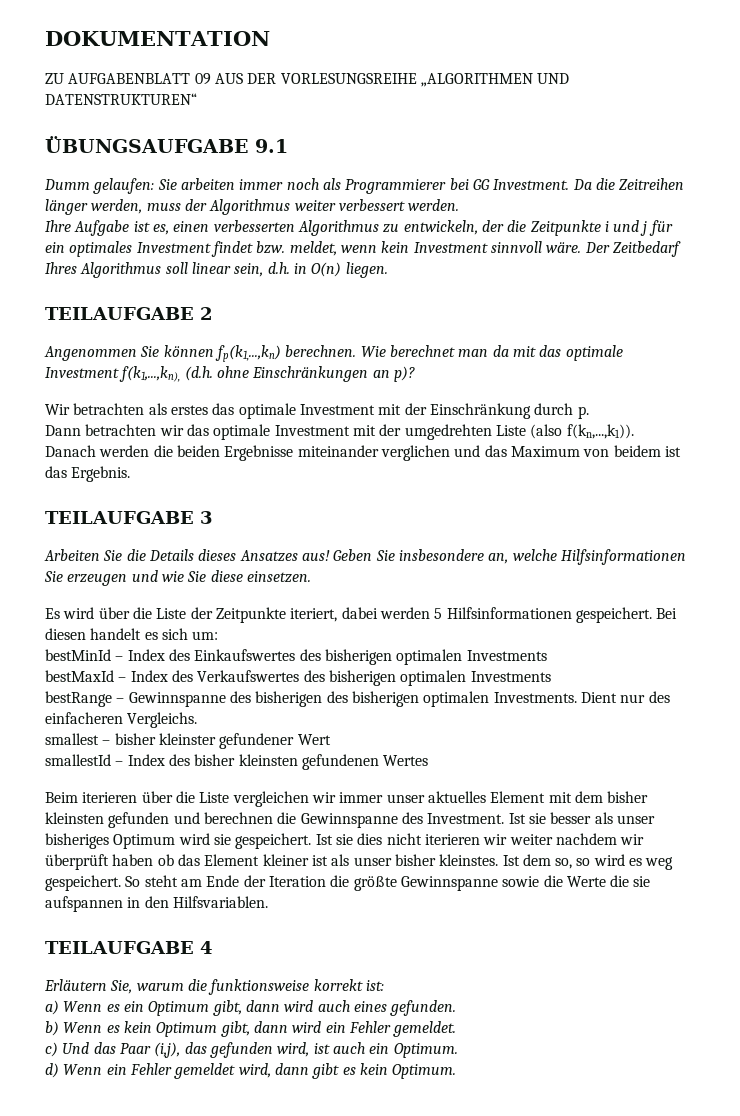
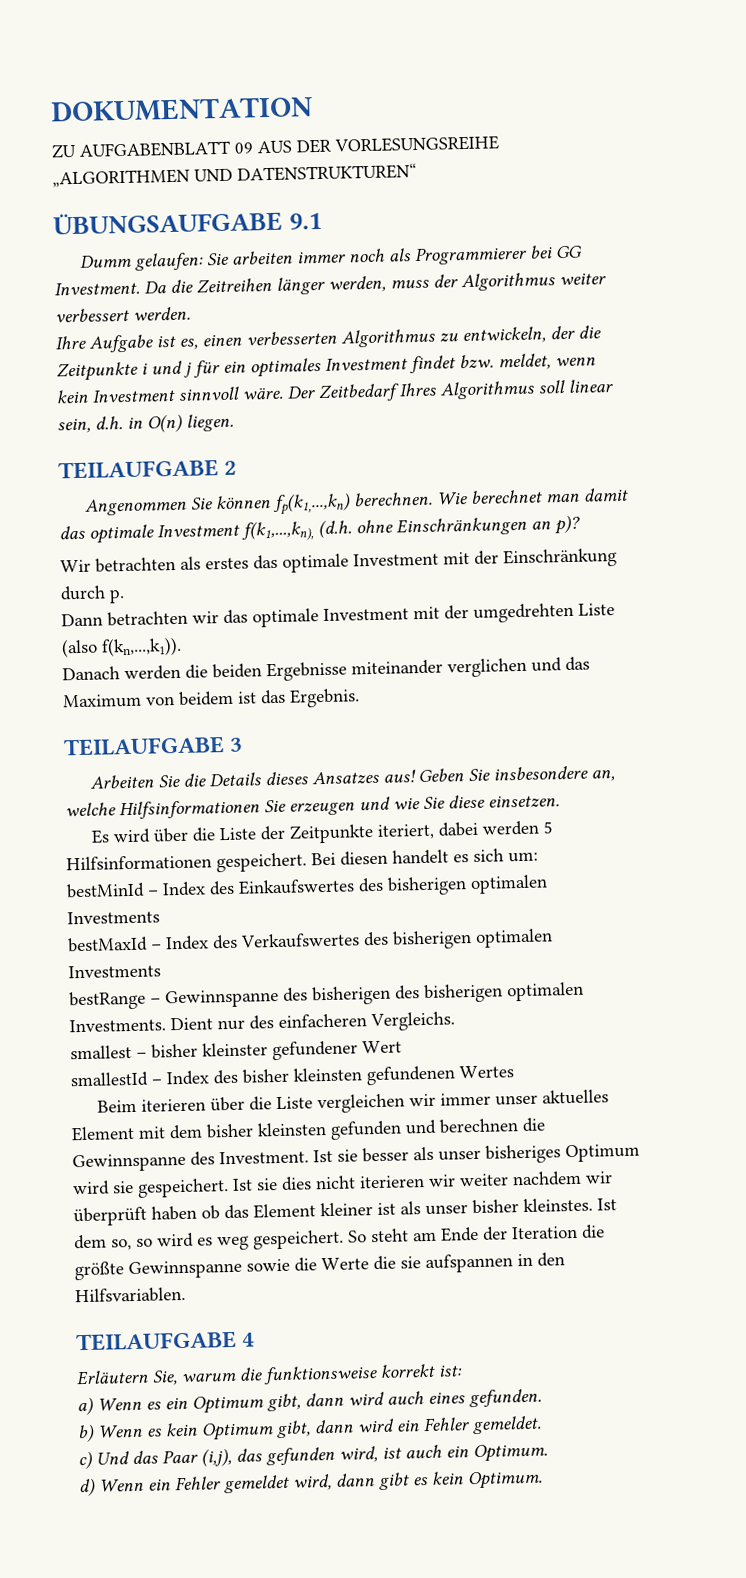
[492,345,536,357] da mit -> [582,487,629,502] damit

